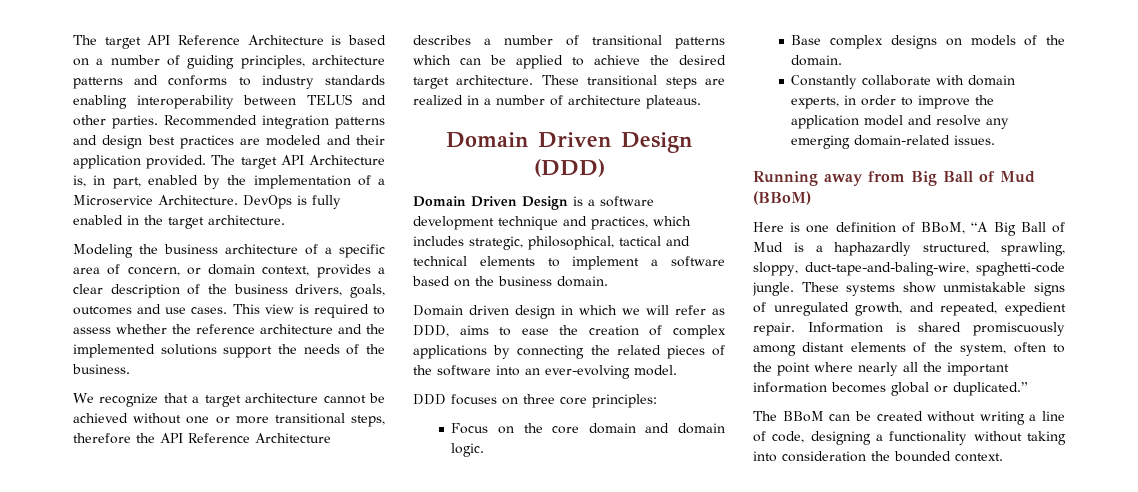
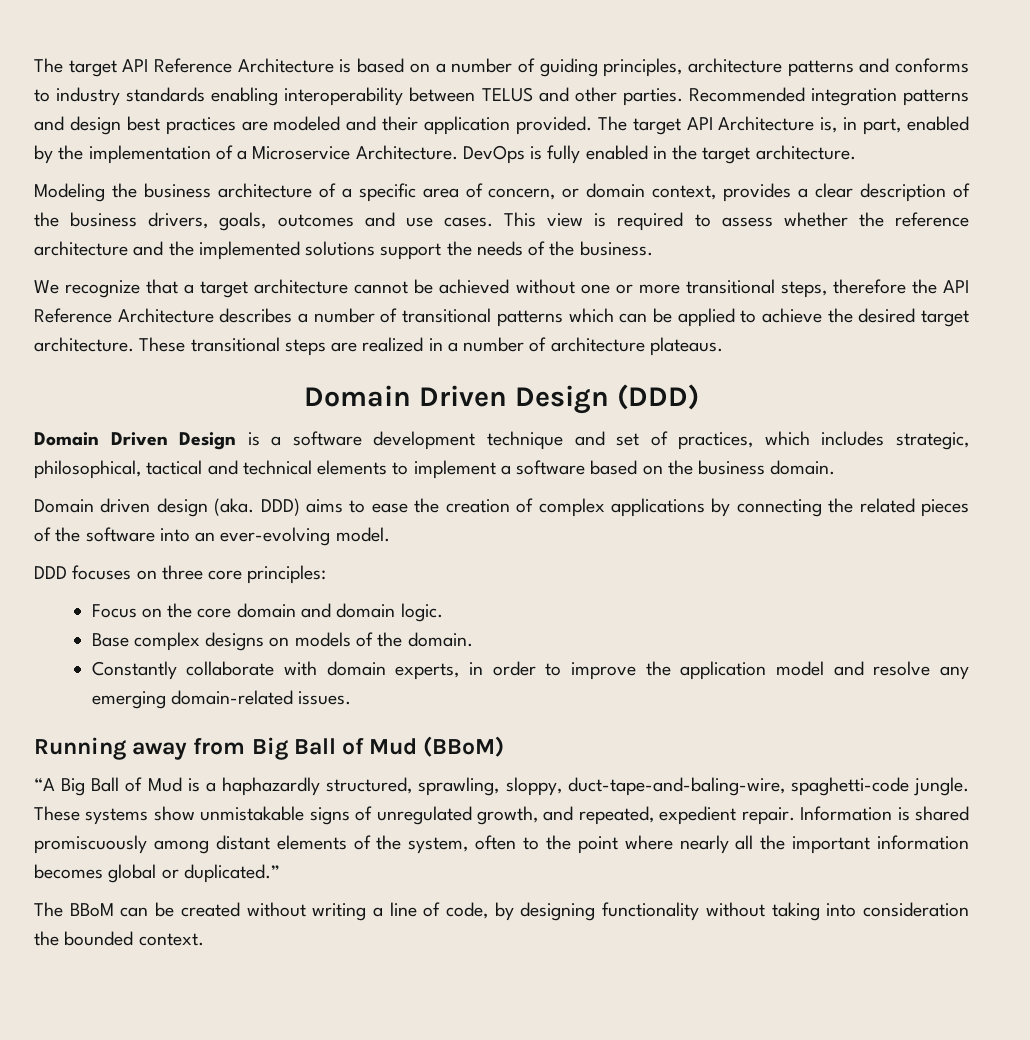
(587, 221) none -> [616,431,668,446] set of
[561,305,725,315] [413,325,449,337] in which we will refer as DDD, -> [214,498,300,516] (aka. DDD)
[753,222,966,234] Here is one definition of BBoM, -> (505, 746) none
[810,431,883,445] designing a -> [494,902,596,921] by designing

